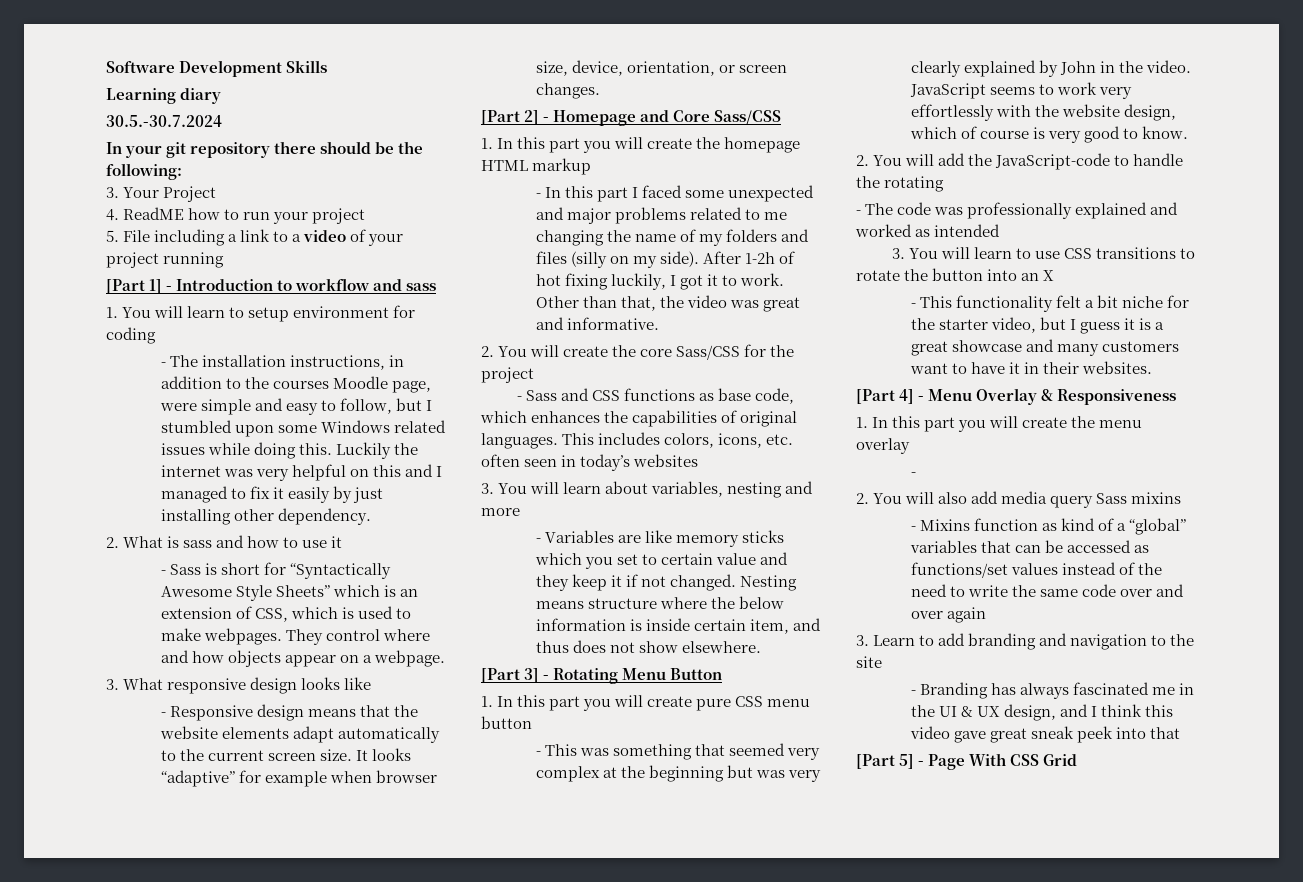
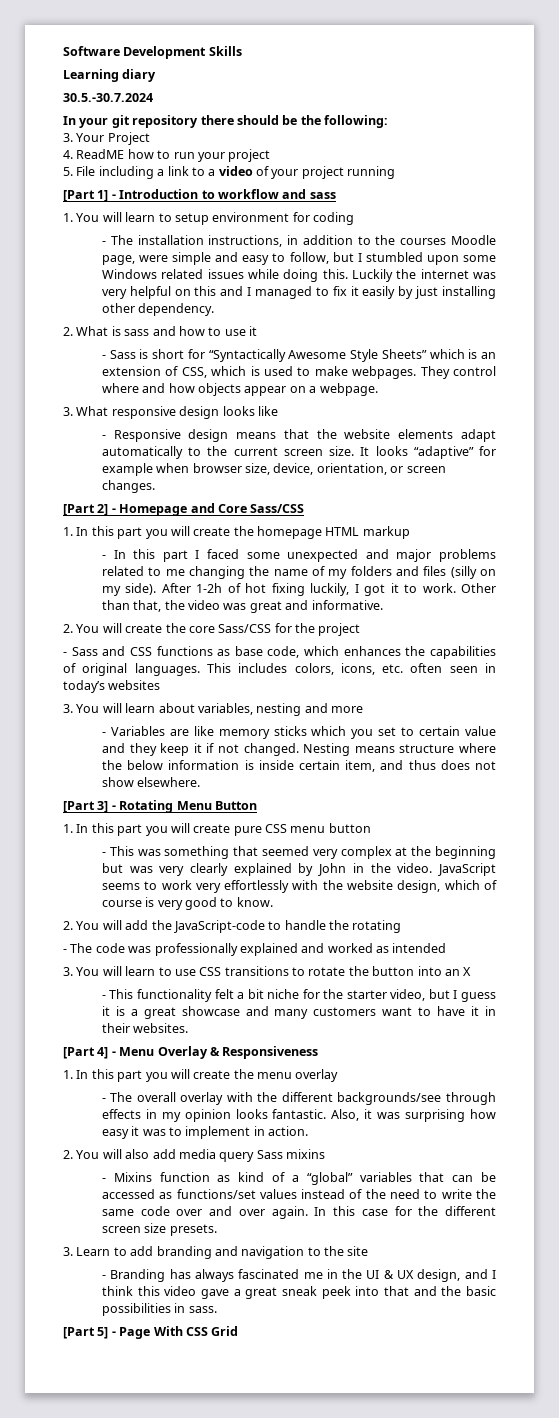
(916, 474) none -> [110,1092,496,1105] [101,1109,496,1122] [101,1126,309,1139] The overall overlay with the different backgrounds/see through effects in my opinion looks fantastic. Also, it was surprising how easy it was to implement in action.
[946,607,986,623] again -> [271,1206,496,1219] [101,1223,217,1236] again. In this case for the different screen size presets.
(986, 737) none -> [233,1289,241,1296] a
(1180, 733) none -> [413,1286,496,1296] [101,1303,217,1316] and the basic possibilities in sass.

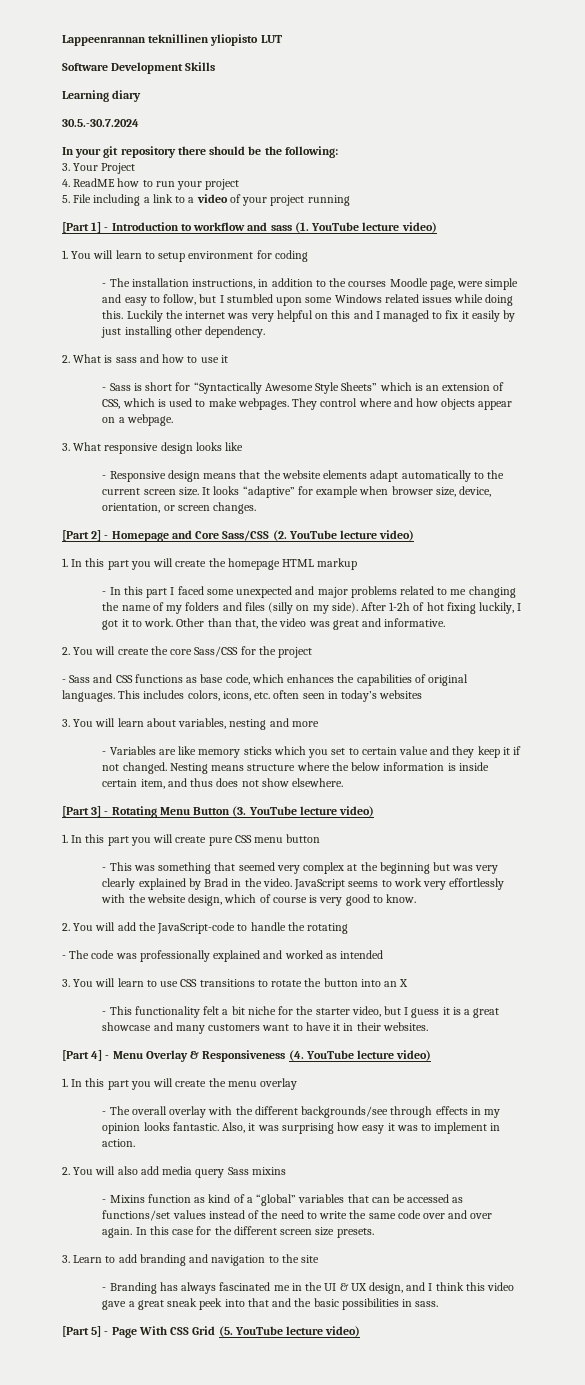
(63, 51) none -> [62,34,282,46] Lappeenrannan teknillinen yliopisto LUT //
(336, 195) none -> [294,222,437,233] (1. YouTube lecture video)
(305, 508) none -> [272,530,415,541] (2. YouTube lecture video)
(257, 805) none -> [232,806,375,817] (3. YouTube lecture video)
[318,863,347,876] John -> [204,878,229,887] Brad
(319, 1052) none -> [288,1050,432,1061] (4. YouTube lecture video)
(239, 1331) none -> [218,1326,361,1337] (5. YouTube lecture video)

